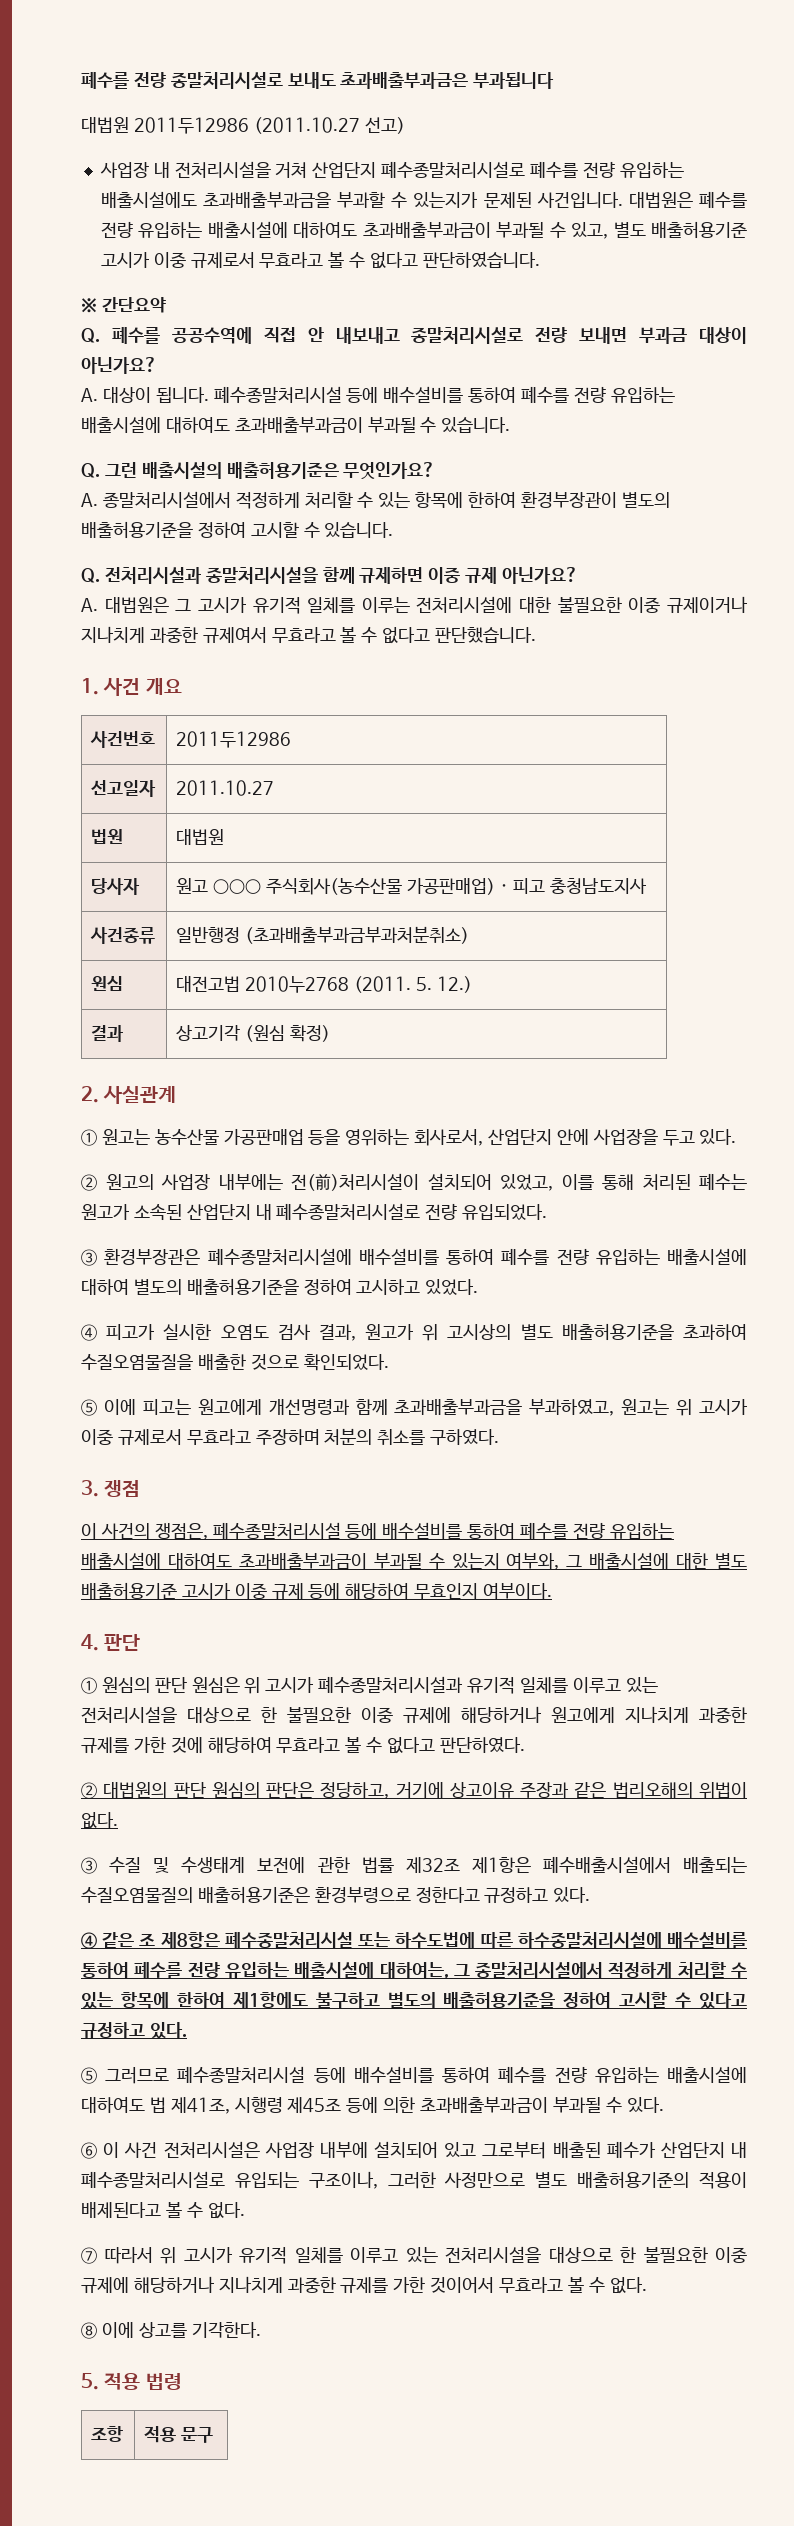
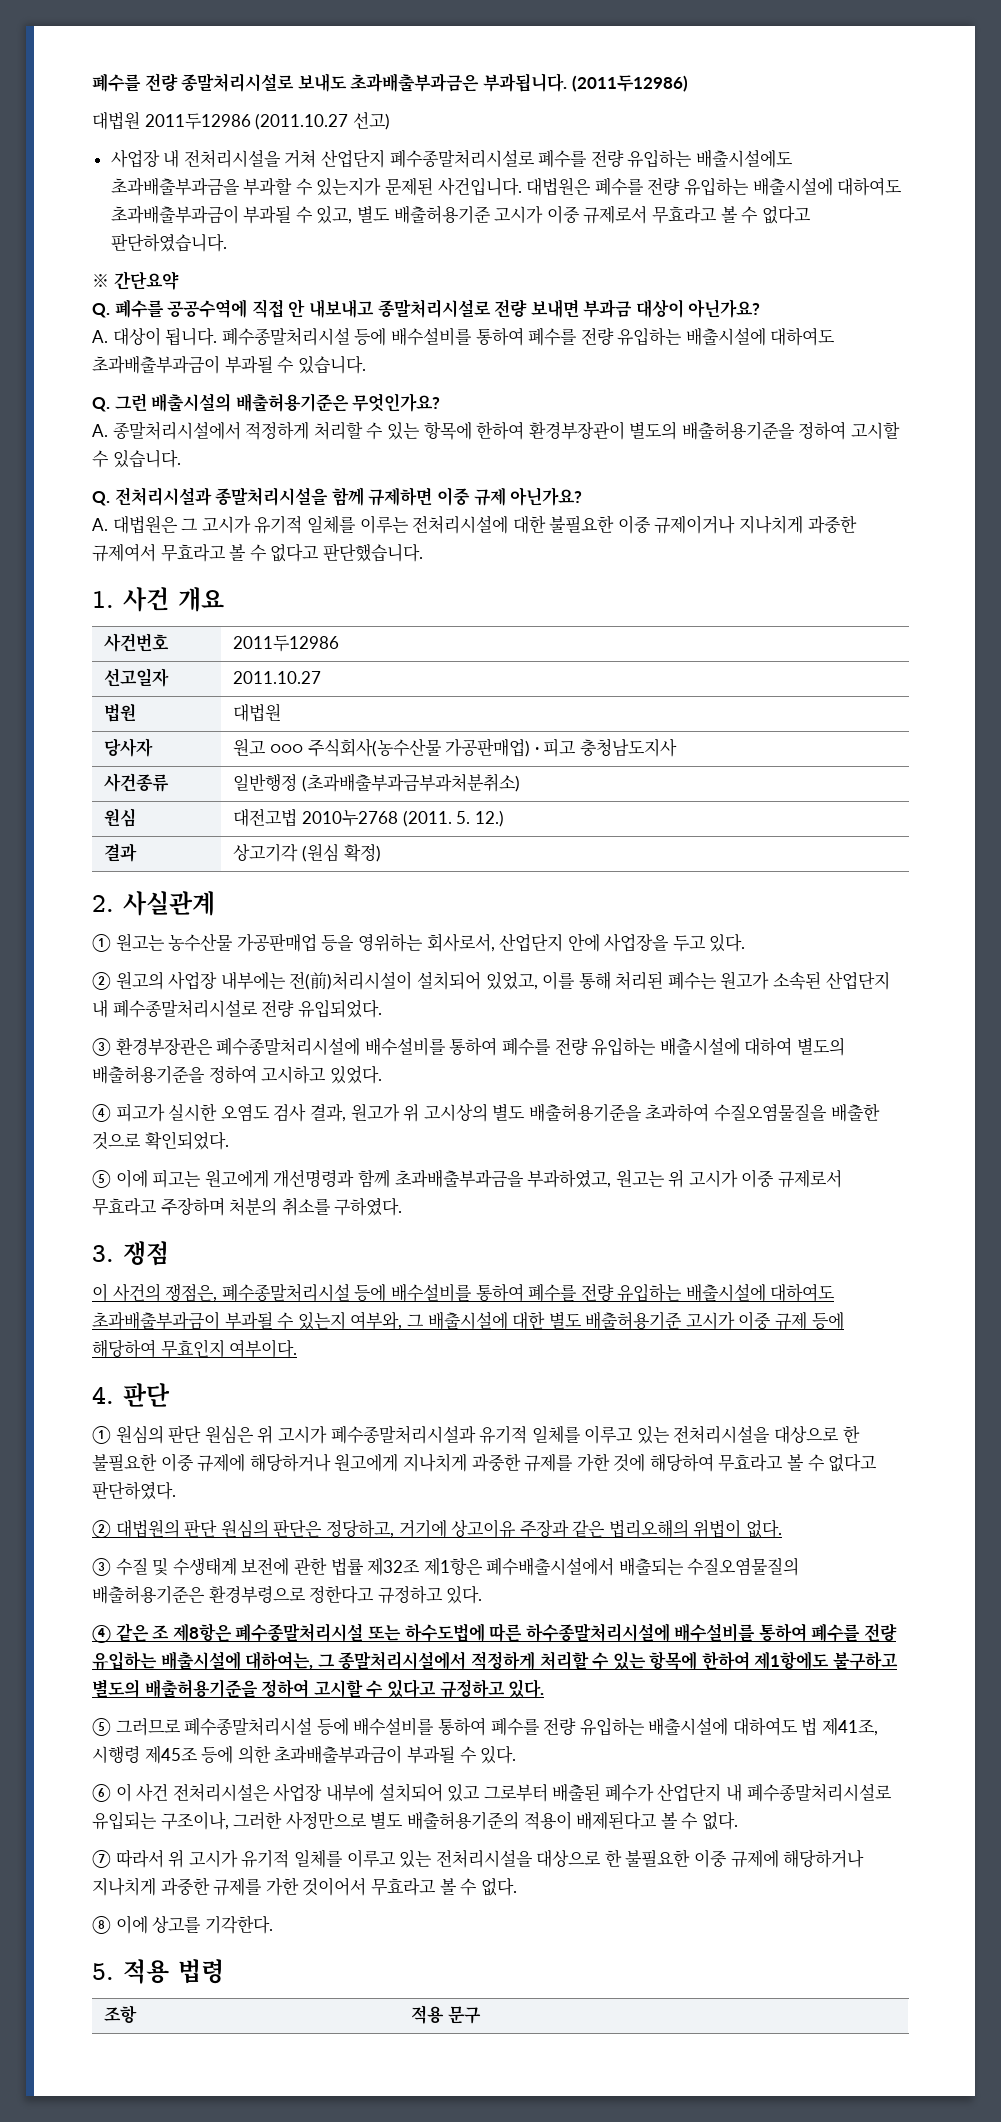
[473,72,555,89] 부과됩니다 -> [482,73,688,92] 부과됩니다. (2011두12986)

